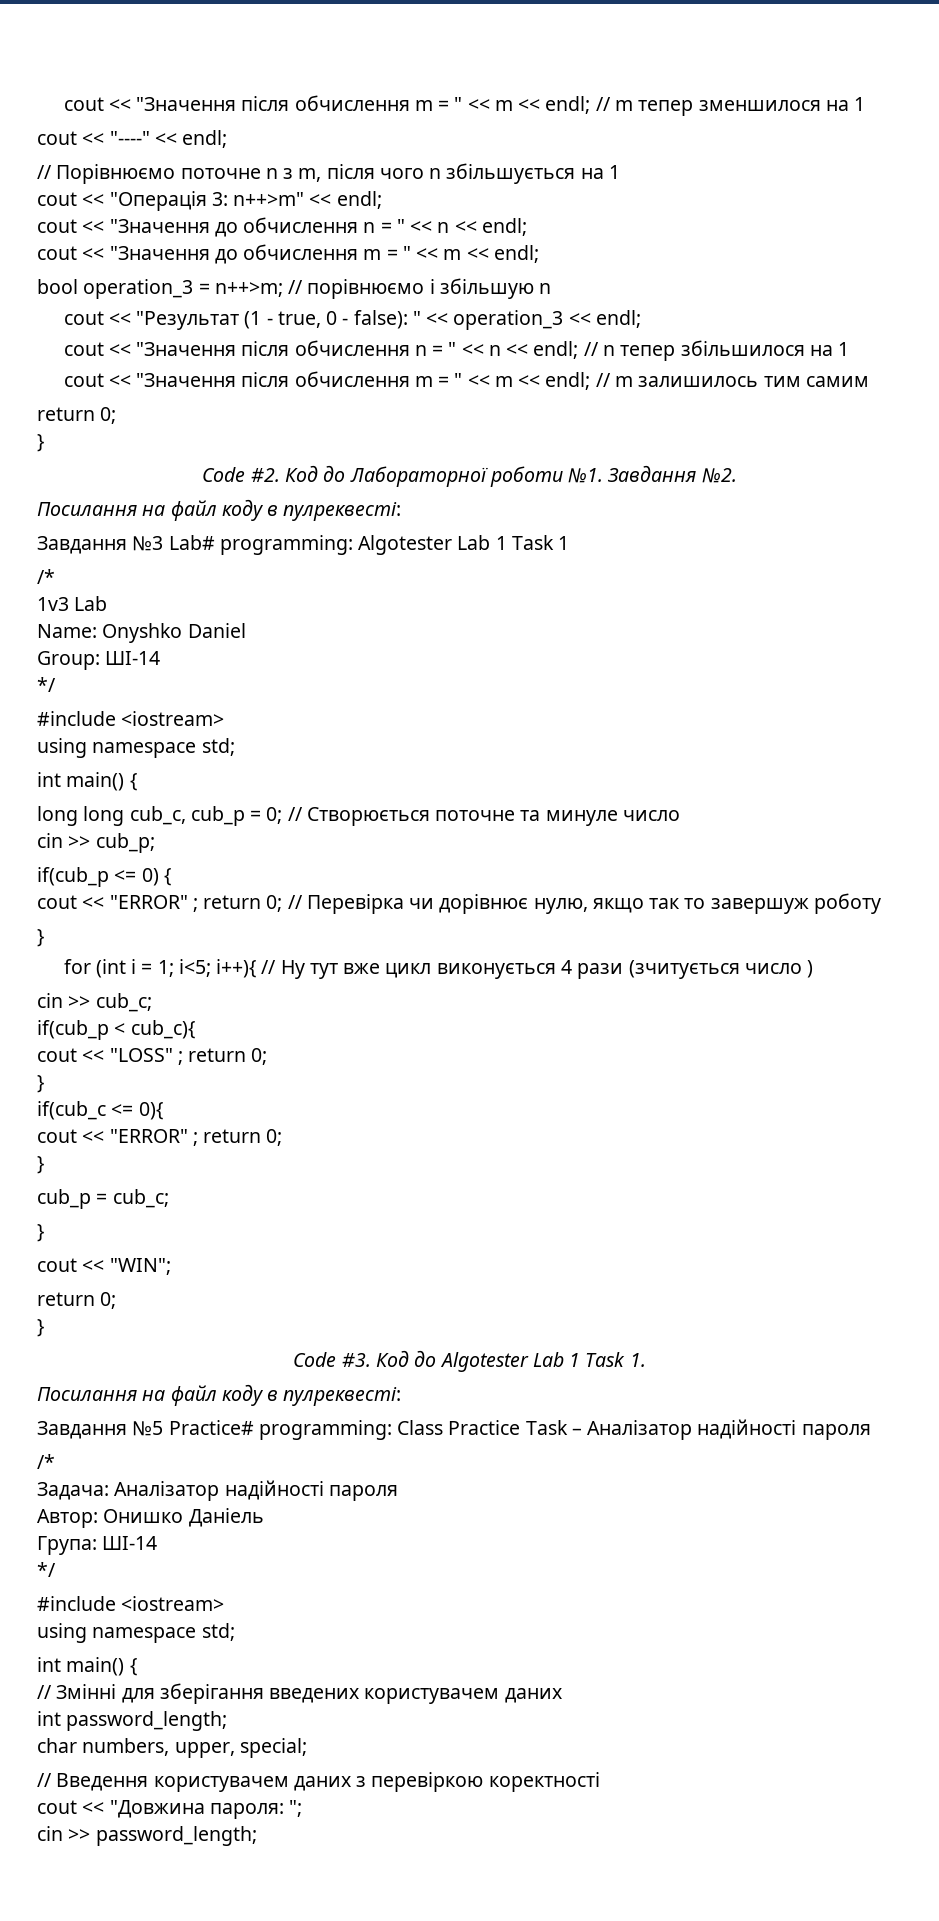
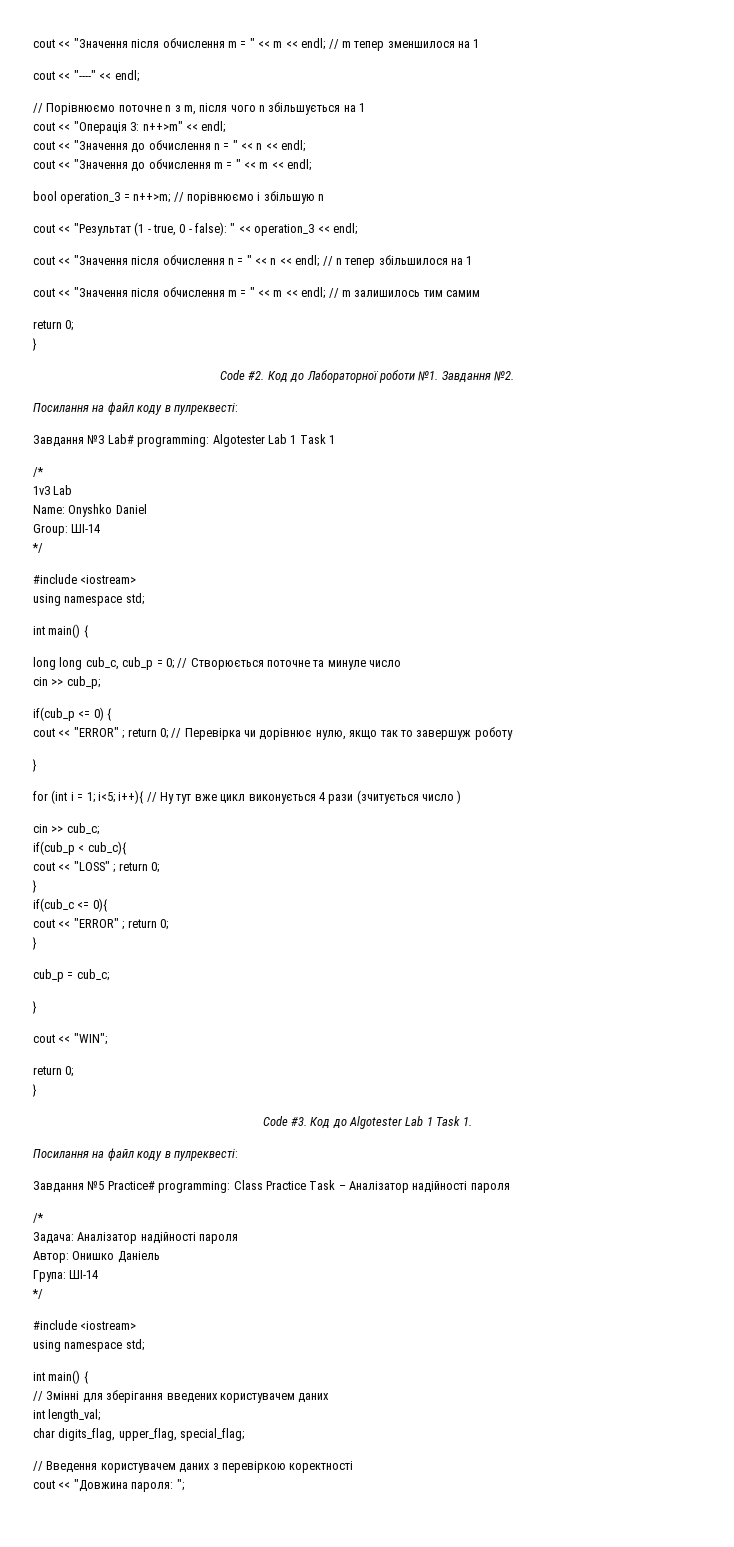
[66,1711,228,1731] password_length; -> [48,1409,101,1422] length_val;
[82,1738,307,1758] numbers, upper, special; -> [58,1428,245,1441] digits_flag, upper_flag, special_flag;
[37,1826,257,1846] // cin >> password_length; -> (184, 1485) none

